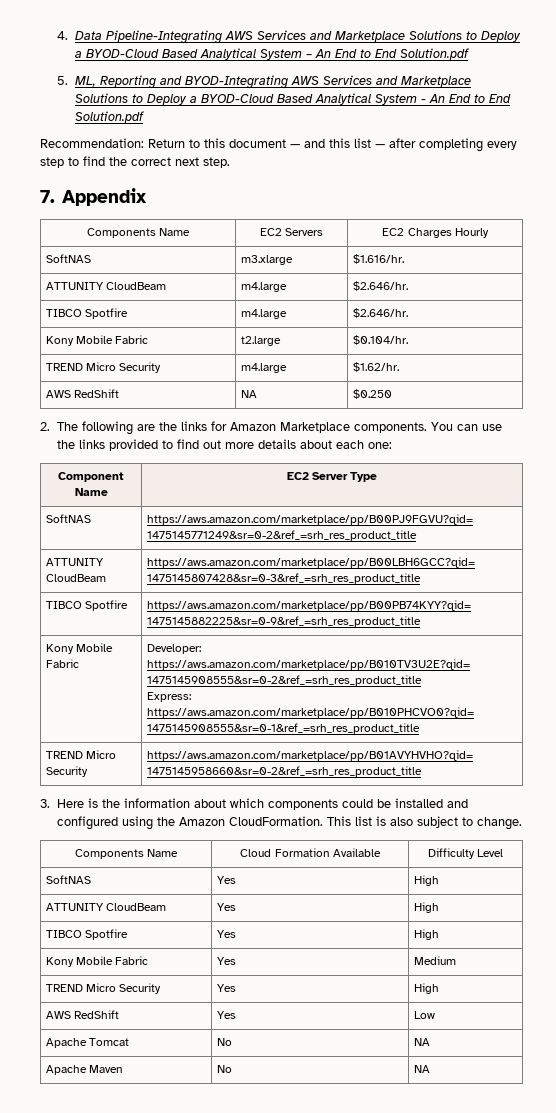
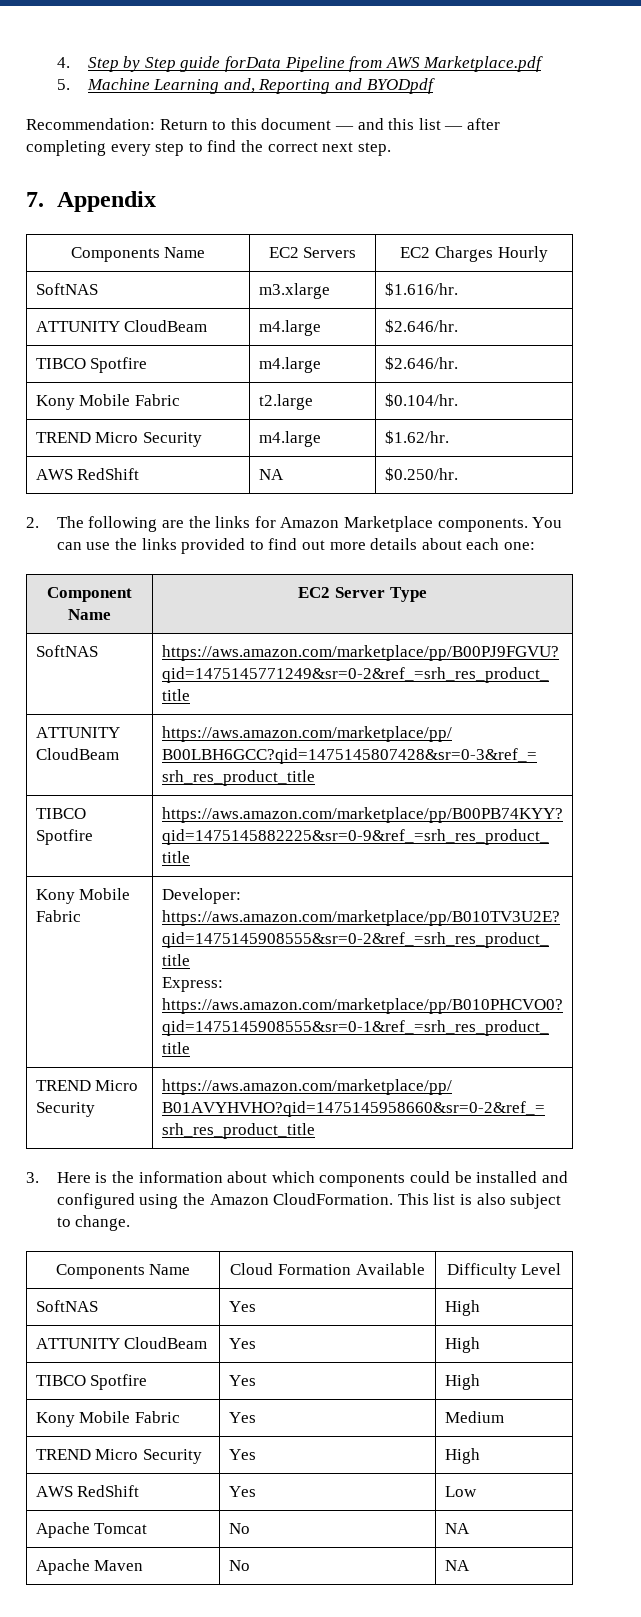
[74,30,521,44] [74,48,469,60] [57,75,471,89] [74,93,511,105] [74,111,144,123] Data Pipeline-Integrating AWS Services and Marketplace Solutions to Deploy a BYOD-Cloud Based Analytical System – An End to End Solution.pdf // 5. ML, Reporting and BYOD-Integrating AWS Services and Marketplace Solutions to Deploy a BYOD-Cloud Based Analytical System - An End to End Solution.pdf -> [87,56,544,72] [56,78,435,94] Step by Step guide forData Pipeline from AWS Marketplace.pdf // 5. Machine Learning and, Reporting and BYODpdf
[352,389,392,399] $0.250 -> [384,467,458,481] $0.250/hr.

